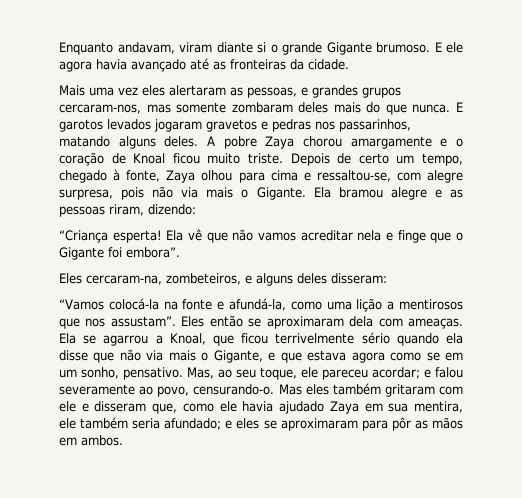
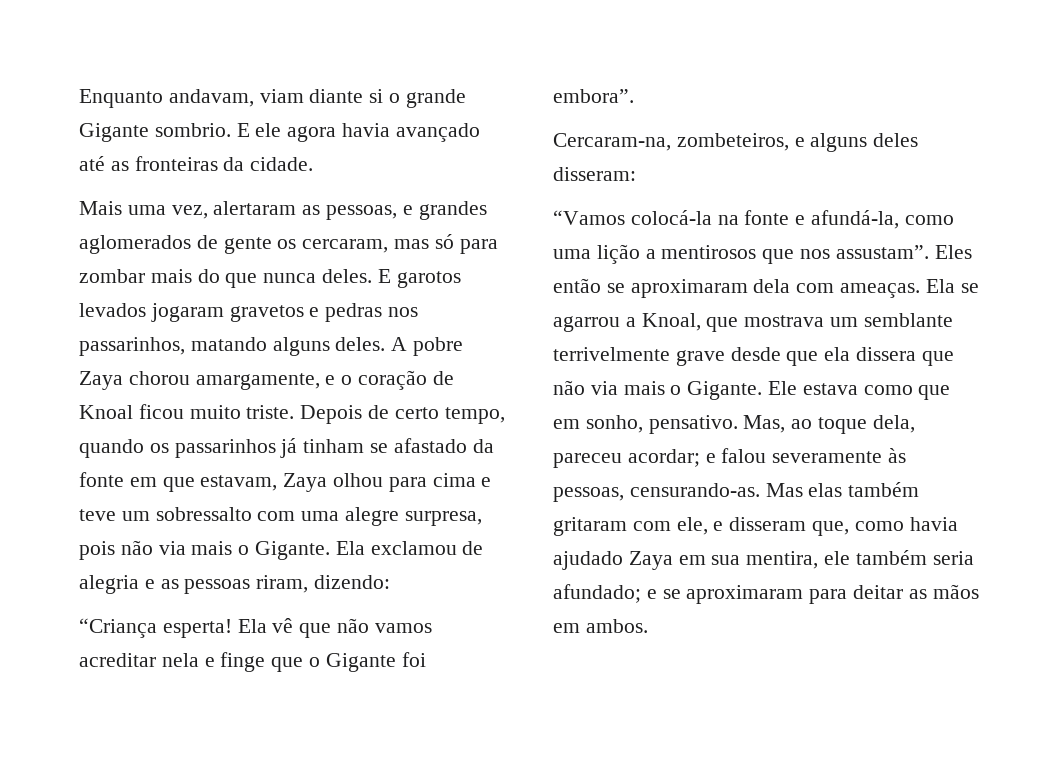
[179,42,212,53] viram -> [259,89,304,103] viam
[376,42,430,53] brumoso. -> [154,123,231,137] sombrio.
[118,85,165,96] vez eles -> [171,205,208,219] vez,
[362,87,401,98] [59,102,329,114] grupos cercaram-nos, mas somente zombaram deles -> [79,234,498,254] [79,269,145,283] aglomerados de gente os cercaram, mas só para zombar
[412,104,451,113] nunca. -> [263,269,373,283] nunca deles.
[350,136,432,149] amargamente -> [195,373,320,390] amargamente,
[396,153,464,166] [59,169,161,183] um tempo, chegado à fonte, -> [444,407,505,424] [79,438,494,458] [79,472,278,492] tempo, quando os passarinhos já tinham se afastado da fonte em que estavam,
[316,170,421,182] ressaltou-se, com -> [79,507,340,521] teve um sobressalto com uma
[338,187,427,200] bramou alegre -> [370,541,484,555] [79,575,139,594] exclamou de alegria
[59,273,162,285] Eles cercaram-na, -> [553,133,671,151] Cercaram-na,
[241,332,463,346] [59,350,88,361] ficou terrivelmente sério quando ela disse -> [744,313,953,327] [553,347,917,366] mostrava um semblante terrivelmente grave desde que ela dissera
[213,350,463,363] [59,369,77,378] Gigante, e que estava agora como se em um -> [687,381,951,400] [553,419,580,429] Gigante. Ele estava como que em
[236,367,318,380] seu toque, ele -> [818,415,915,434] toque dela,
[139,384,329,397] ao povo, censurando-o. Mas eles -> [888,448,907,463] [553,483,843,502] às pessoas, censurando-as. Mas elas
[59,401,76,412] ele -> [676,517,708,535] ele,
[219,401,237,412] ele -> (904, 526) none
[236,418,260,429] eles -> (657, 594) none
[391,417,411,431] pôr -> [853,585,904,599] deitar

